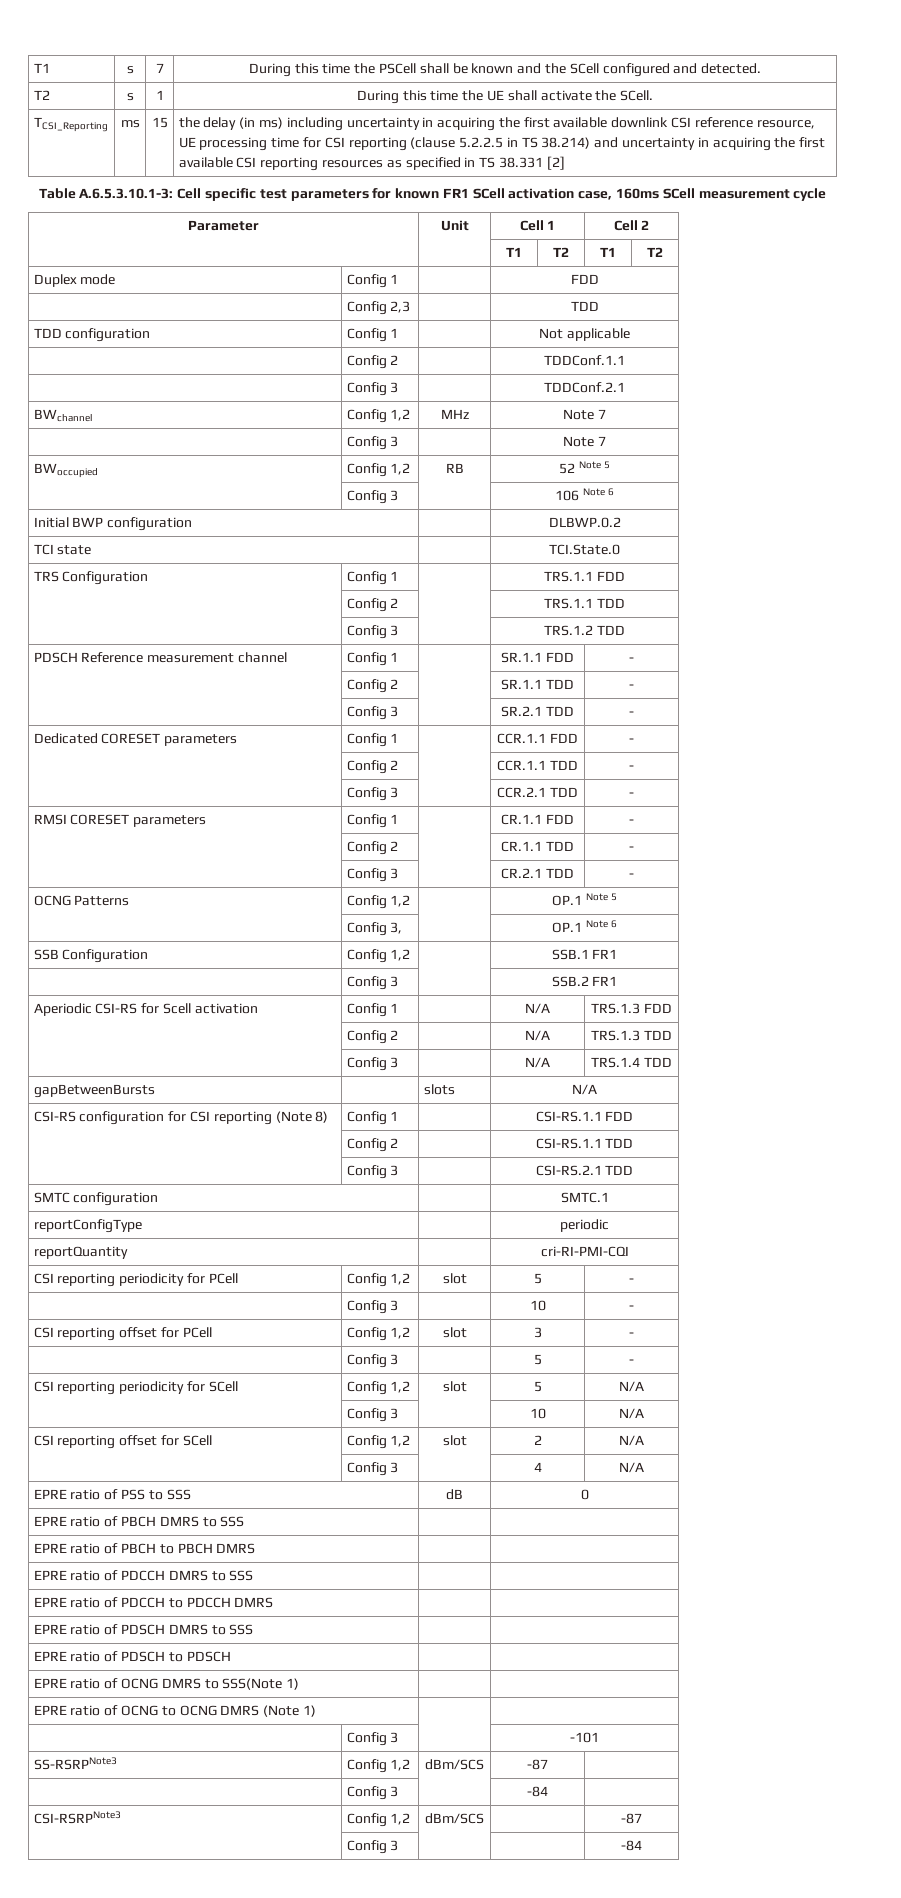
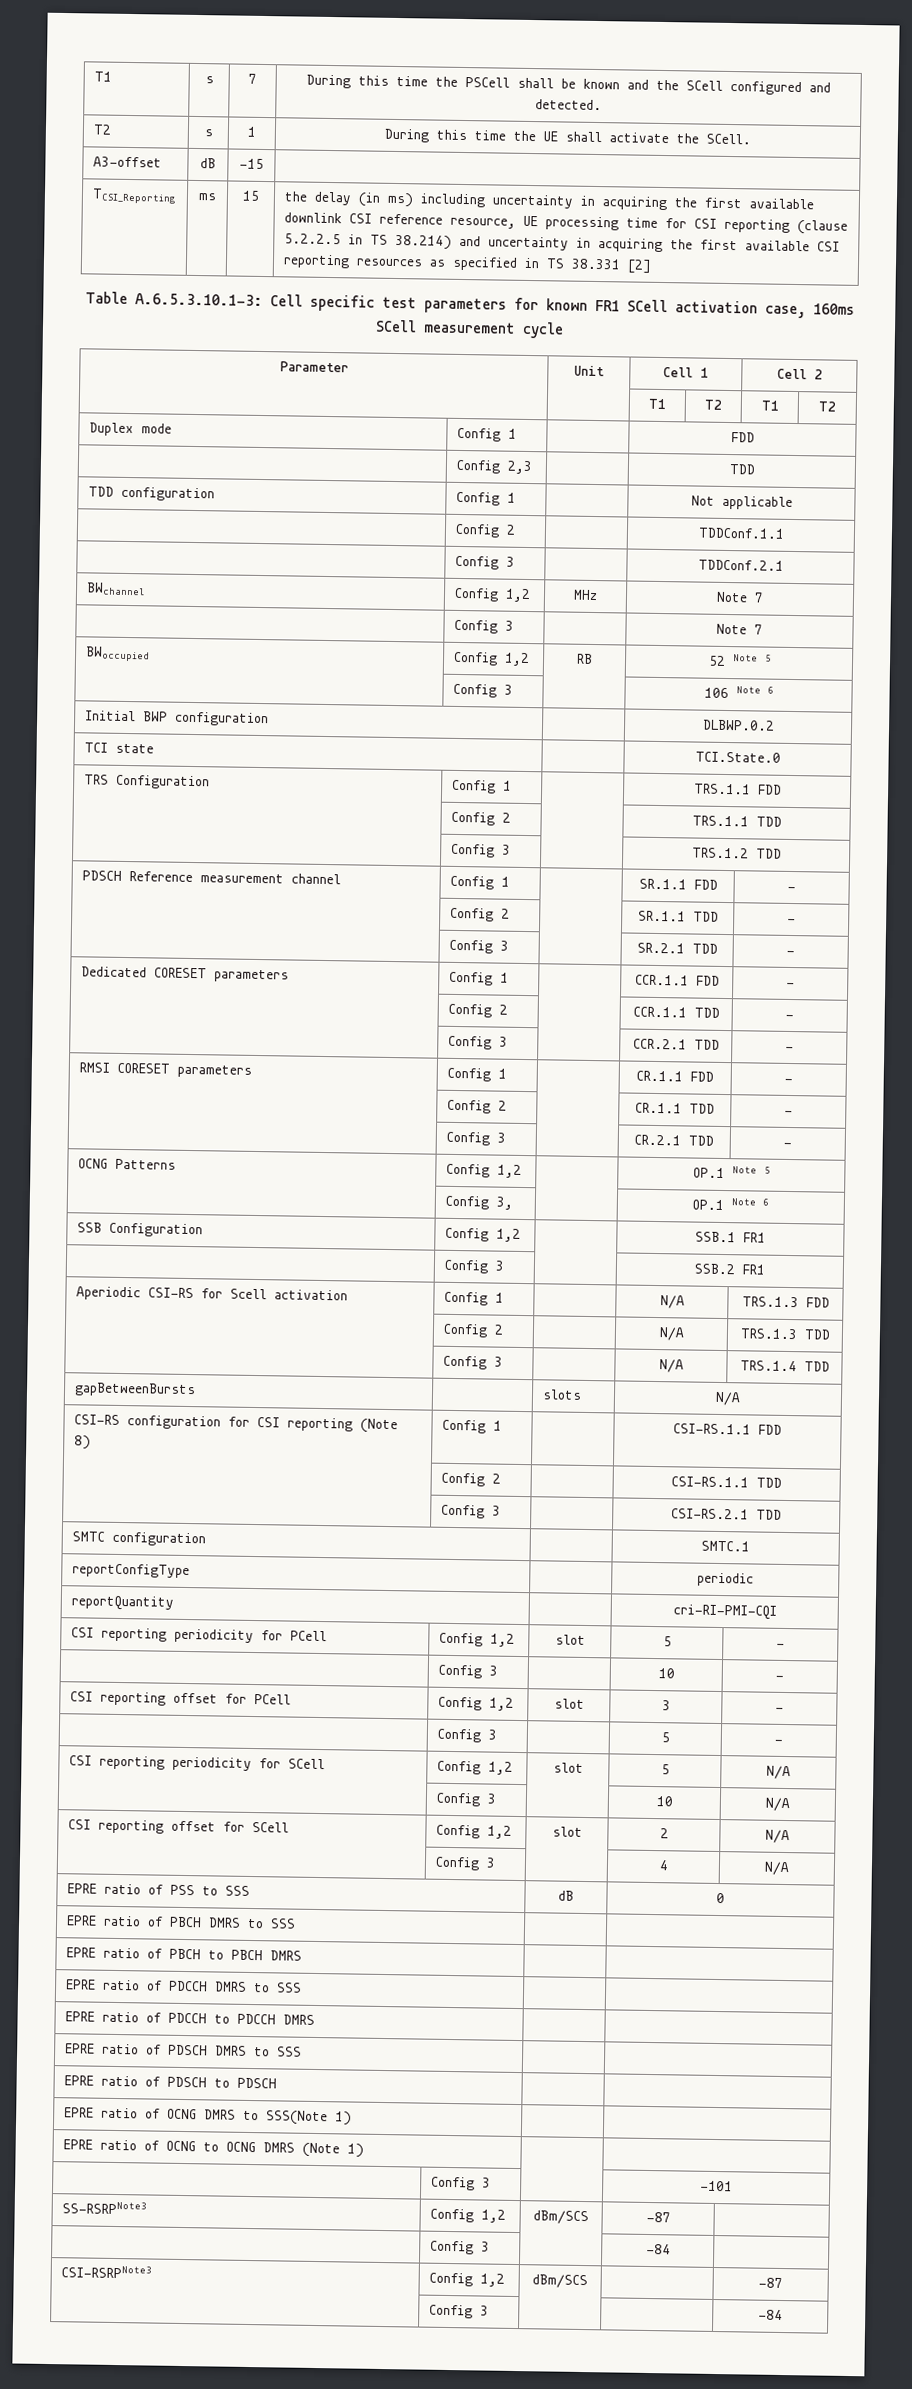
(654, 95) none -> [93,156,163,168] [200,158,216,169] [239,158,264,169] // A3-offset | dB | -15 |

